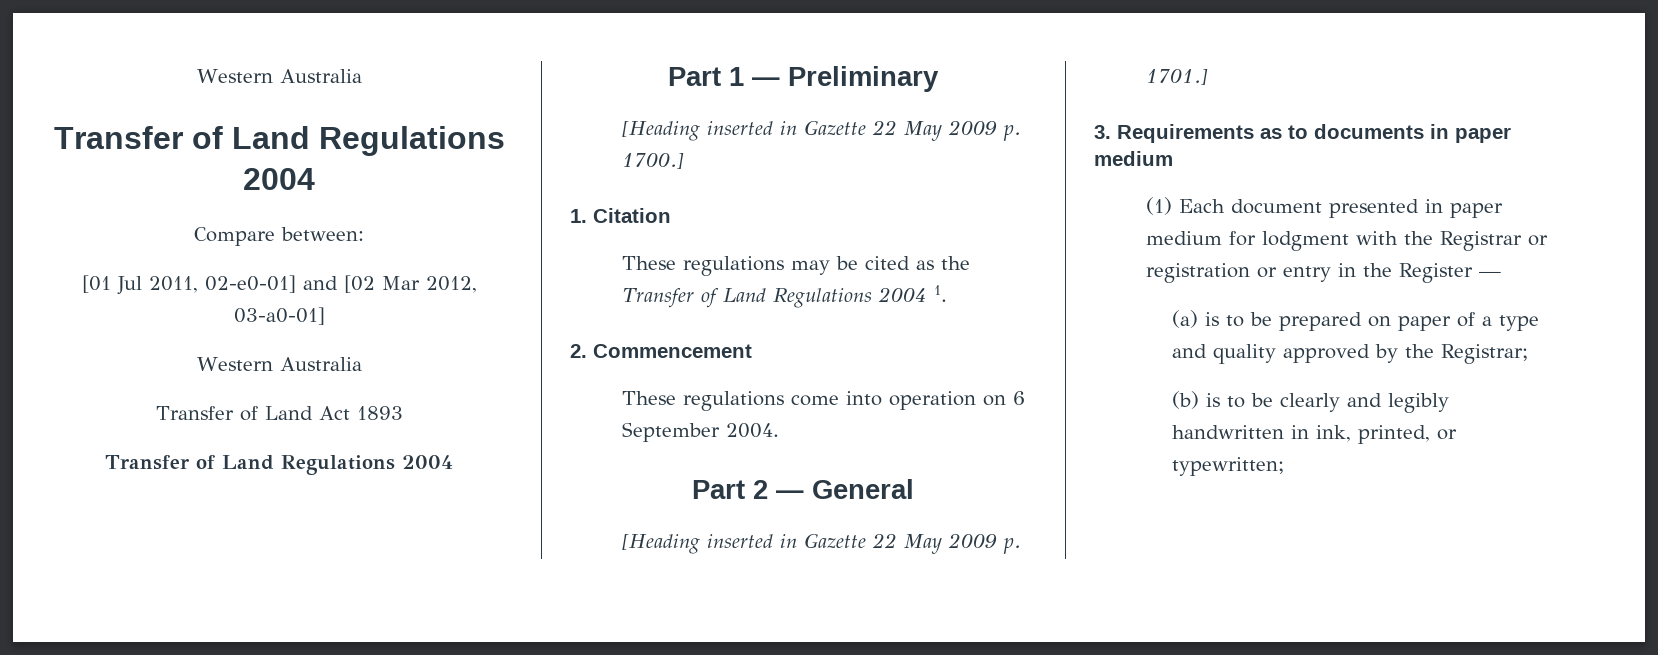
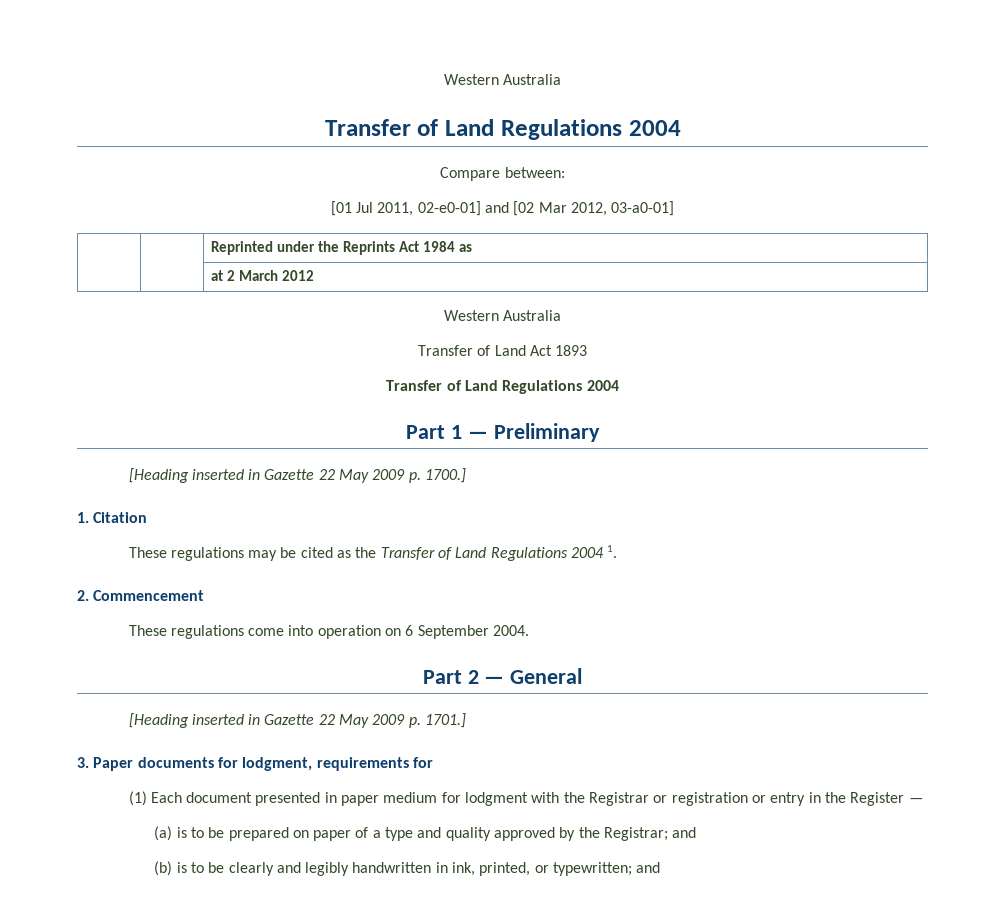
(325, 316) none -> [211,241,472,255] [211,270,315,281] // | | Reprinted under the Reprints Act 1984 as // | | at 2 March 2012
[1117,124,1511,143] [1094,151,1173,166] Requirements as to documents in paper medium -> [93,757,433,771] Paper documents for lodgment, requirements for
(1529, 354) none -> [672,827,697,838] and
(1285, 466) none -> [636,862,661,873] and

